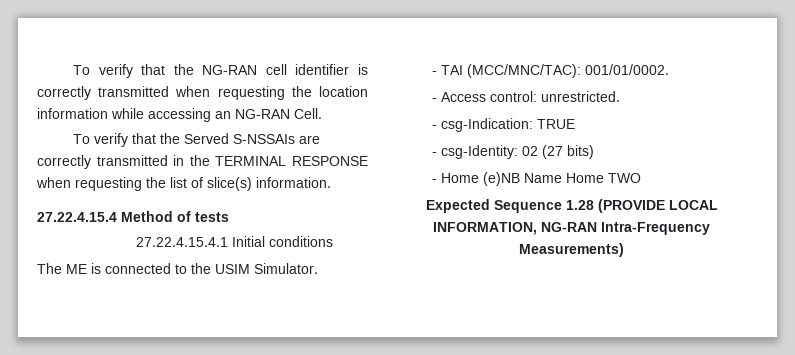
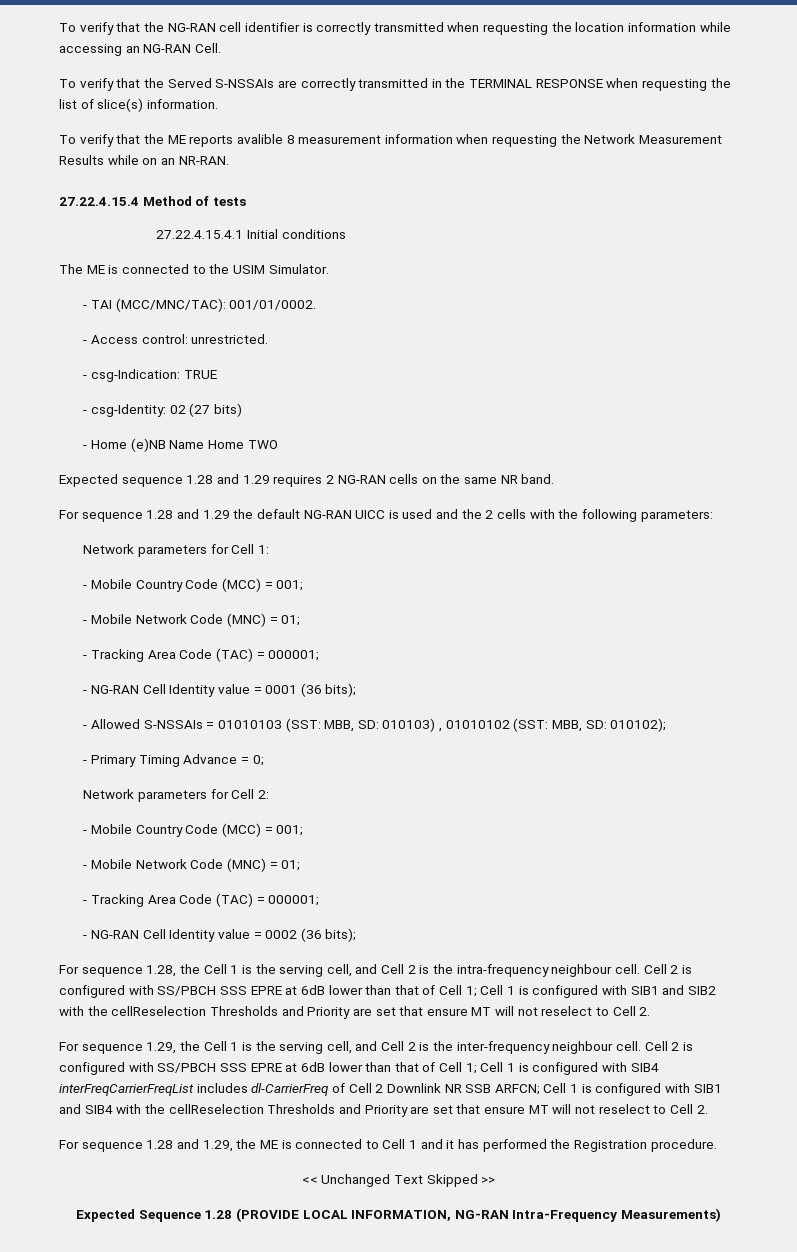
(331, 182) none -> [59,134,723,147] [59,155,229,165] // To verify that the ME reports avalible 8 measurement information when requesting the Network Measurement Results while on an NR-RAN.
(642, 178) none -> [59,474,555,487] [59,509,713,522] [83,544,269,557] [83,578,304,592] [83,613,301,627] [83,648,320,662] [83,683,357,697] [83,718,667,732] [83,754,264,767] [83,789,269,802] [83,823,304,837] [83,858,301,872] [83,893,320,907] [83,928,357,942] [59,964,692,977] [59,985,716,998] [59,1006,651,1019] [59,1041,693,1054] [59,1062,659,1075] [59,1083,722,1096] [59,1104,708,1117] [59,1139,717,1152] [301,1174,496,1187] // Expected sequence 1.28 and 1.29 requires 2 NG-RAN cells on the same NR band. // For sequence 1.28 and 1.29 the default NG-RAN UICC is used and the 2 cells with the following parameters: // Network parameters for Cell 1: // - Mobile Country Code (MCC) = 001; // - Mobile Network Code (MNC) = 01; // - Tracking Area Code (TAC) = 000001; // - NG-RAN Cell Identity value = 0001 (36 bits); // - Allowed S-NSSAIs = 01010103 (SST: MBB, SD: 010103) , 01010102 (SST: MBB, SD: 010102); // - Primary Timing Advance = 0; // Network parameters for Cell 2: // - Mobile Country Code (MCC) = 001; // - Mobile Network Code (MNC) = 01; // - Tracking Area Code (TAC) = 000001; // - NG-RAN Cell Identity value = 0002 (36 bits); // For sequence 1.28, the Cell 1 is the serving cell, and Cell 2 is the intra-frequency neighbour cell. Cell 2 is configured with SS/PBCH SSS EPRE at 6dB lower than that of Cell 1; Cell 1 is configured with SIB1 and SIB2 with the cellReselection Thresholds and Priority are set that ensure MT will not reselect to Cell 2. // For sequence 1.29, the Cell 1 is the serving cell, and Cell 2 is the inter-frequency neighbour cell. Cell 2 is configured with SS/PBCH SSS EPRE at 6dB lower than that of Cell 1; Cell 1 is configured with SIB4 interFreqCarrierFreqList includes dl-CarrierFreq of Cell 2 Downlink NR SSB ARFCN; Cell 1 is configured with SIB1 and SIB4 with the cellReselection Thresholds and Priority are set that ensure MT will not reselect to Cell 2. // For sequence 1.28 and 1.29, the ME is connected to Cell 1 and it has performed the Registration procedure. // << Unchanged Text Skipped >>

